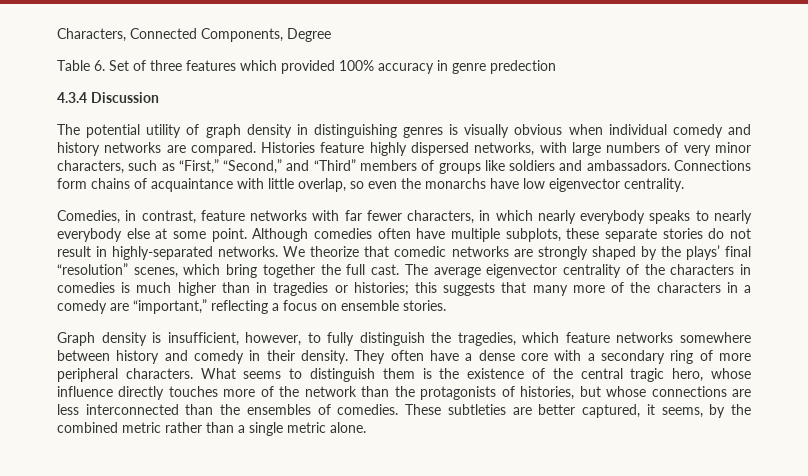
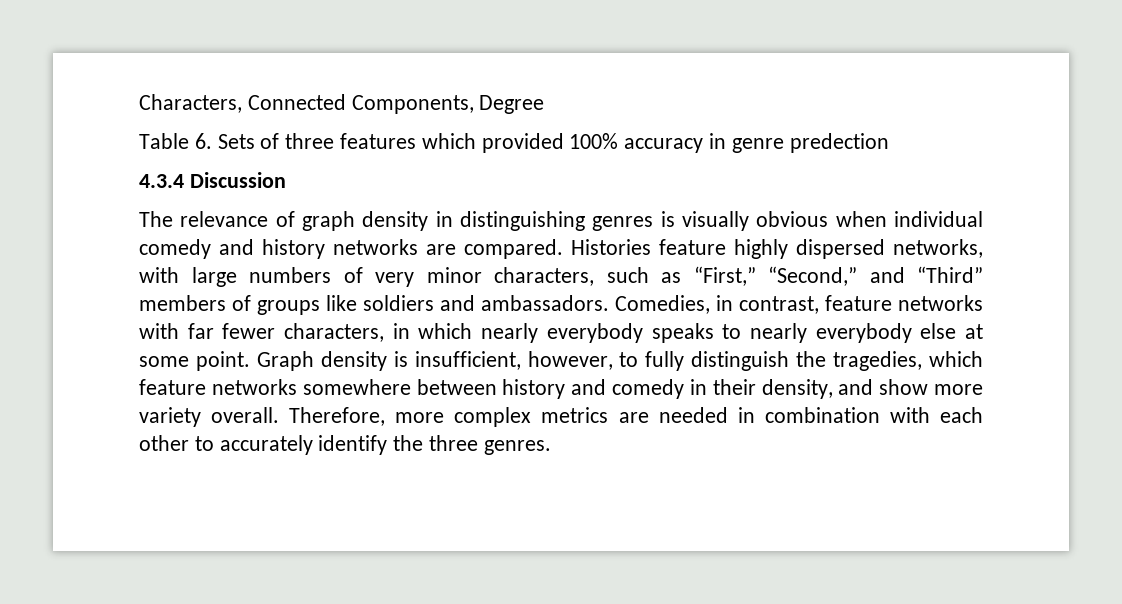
[109,60,129,71] Set -> [217,134,255,149] Sets
[86,124,182,138] potential utility -> [180,211,269,227] relevance
[674,160,751,171] [57,178,684,192] Connections form chains of acquaintance with little overlap, so even the monarchs have low eigenvector centrality. // -> (609, 303) none
[252,228,751,242] [57,245,752,260] [57,263,752,278] [57,282,751,296] [57,299,446,314] Although comedies often have multiple subplots, these separate stories do not result in highly-separated networks. We theorize that comedic networks are strongly shaped by the plays’ final “resolution” scenes, which bring together the full cast. The average eigenvector centrality of the characters in comedies is much higher than in tragedies or histories; this suggests that many more of the characters in a comedy are “important,” reflecting a focus on ensemble stories. // -> (250, 361) none
[301,350,752,364] [57,368,751,382] [57,386,751,400] [57,404,752,418] [57,422,366,436] density. They often have a dense core with a secondary ring of more peripheral characters. What seems to distinguish them is the existence of the central tragic hero, whose influence directly touches more of the network than the protagonists of histories, but whose connections are less interconnected than the ensembles of comedies. These subtleties are better captured, it seems, by the combined metric rather than a single metric alone. -> [761,379,984,399] [139,407,983,427] [139,435,551,455] density, and show more variety overall. Therefore, more complex metrics are needed in combination with each other to accurately identify the three genres.

